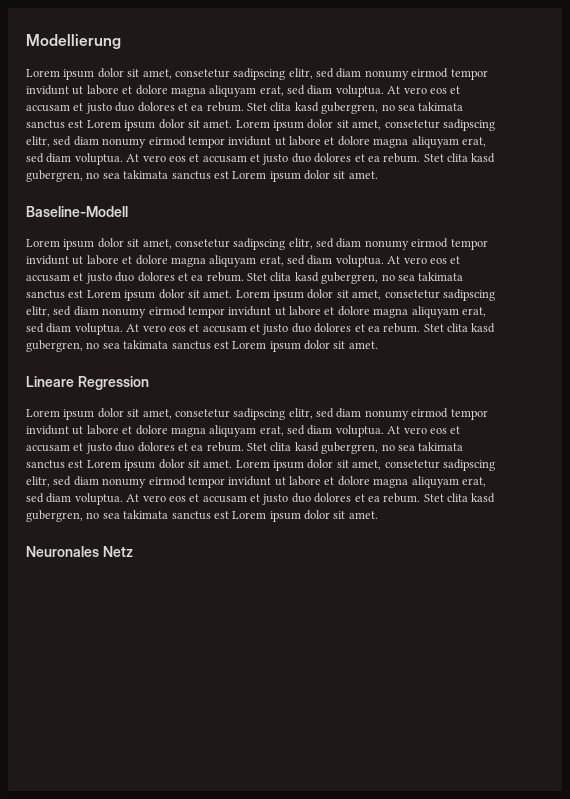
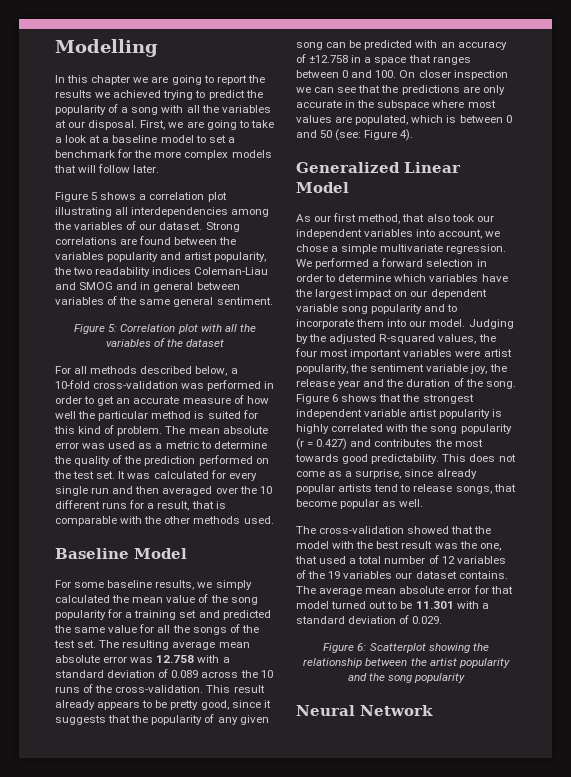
[26,34,121,49] [26,68,488,80] [26,85,461,97] [26,102,464,114] [26,119,495,131] [26,136,486,148] [26,153,496,165] [26,170,378,182] [26,206,128,217] [26,238,488,250] [26,255,461,267] [26,272,464,284] [26,289,495,301] [26,306,486,318] [26,323,496,335] [26,340,378,352] [26,376,149,390] [26,408,488,420] [26,425,461,437] [26,442,464,454] [26,459,495,471] [26,476,486,488] [26,493,496,505] [26,510,378,522] [26,546,133,557] Modellierung // Lorem ipsum dolor sit amet, consetetur sadipscing elitr, sed diam nonumy eirmod tempor invidunt ut labore et dolore magna aliquyam erat, sed diam voluptua. At vero eos et accusam et justo duo dolores et ea rebum. Stet clita kasd gubergren, no sea takimata sanctus est Lorem ipsum dolor sit amet. Lorem ipsum dolor sit amet, consetetur sadipscing elitr, sed diam nonumy eirmod tempor invidunt ut labore et dolore magna aliquyam erat, sed diam voluptua. At vero eos et accusam et justo duo dolores et ea rebum. Stet clita kasd gubergren, no sea takimata sanctus est Lorem ipsum dolor sit amet. // Baseline-Modell // Lorem ipsum dolor sit amet, consetetur sadipscing elitr, sed diam nonumy eirmod tempor invidunt ut labore et dolore magna aliquyam erat, sed diam voluptua. At vero eos et accusam et justo duo dolores et ea rebum. Stet clita kasd gubergren, no sea takimata sanctus est Lorem ipsum dolor sit amet. Lorem ipsum dolor sit amet, consetetur sadipscing elitr, sed diam nonumy eirmod tempor invidunt ut labore et dolore magna aliquyam erat, sed diam voluptua. At vero eos et accusam et justo duo dolores et ea rebum. Stet clita kasd gubergren, no sea takimata sanctus est Lorem ipsum dolor sit amet. // Lineare Regression // Lorem ipsum dolor sit amet, consetetur sadipscing elitr, sed diam nonumy eirmod tempor invidunt ut labore et dolore magna aliquyam erat, sed diam voluptua. At vero eos et accusam et justo duo dolores et ea rebum. Stet clita kasd gubergren, no sea takimata sanctus est Lorem ipsum dolor sit amet. Lorem ipsum dolor sit amet, consetetur sadipscing elitr, sed diam nonumy eirmod tempor invidunt ut labore et dolore magna aliquyam erat, sed diam voluptua. At vero eos et accusam et justo duo dolores et ea rebum. Stet clita kasd gubergren, no sea takimata sanctus est Lorem ipsum dolor sit amet. // Neuronales Netz -> [55,39,158,57] [55,75,265,85] [55,90,263,100] [55,104,271,115] [55,120,274,130] [55,135,235,143] [55,149,272,160] [54,164,160,173] [55,192,227,202] [55,207,270,217] [54,221,240,232] [55,236,237,245] [55,252,267,262] [54,267,269,277] [55,282,240,292] [55,296,273,307] [74,324,256,334] [105,338,225,347] [55,366,238,376] [55,380,275,391] [55,395,269,406] [55,410,258,421] [54,425,268,436] [55,441,267,449] [54,455,269,466] [54,470,257,481] [55,486,272,496] [55,500,226,511] [55,516,274,526] [55,548,187,559] [55,580,252,590] [55,594,258,605] [55,609,271,620] [54,624,259,635] [54,640,250,650] [55,655,230,663] [55,669,273,678] [55,684,265,693] [55,700,271,710] [55,714,269,725] [296,40,507,50] [296,54,471,65] [296,70,508,80] [296,85,505,95] [296,100,496,110] [296,115,512,125] [296,129,414,141] [296,162,461,173] [296,182,349,193] [296,213,494,224] [296,229,501,239] [296,244,507,254] [296,258,487,269] [296,274,508,282] [295,289,487,299] [296,304,458,314] [296,319,514,329] [296,334,496,344] [295,348,512,359] [296,364,507,374] [296,378,516,389] [296,394,474,404] [296,409,503,419] [296,424,512,434] [296,438,483,450] [295,454,516,464] [296,469,477,479] [296,484,516,494] [296,499,424,509] [296,526,492,534] [296,541,501,551] [295,555,506,564] [296,570,508,579] [296,585,513,596] [296,601,489,609] [296,615,443,624] [323,643,489,653] [303,658,510,668] [347,673,466,683] [296,705,433,716] Modelling // In this chapter we are going to report the results we achieved trying to predict the popularity of a song with all the variables at our disposal. First, we are going to take a look at a baseline model to set a benchmark for the more complex models that will follow later. // Figure 5 shows a correlation plot illustrating all interdependencies among the variables of our dataset. Strong correlations are found between the variables popularity and artist popularity, the two readability indices Coleman-Liau and SMOG and in general between variables of the same general sentiment. // Figure 5: Correlation plot with all the variables of the dataset // For all methods described below, a 10-fold cross-validation was performed in order to get an accurate measure of how well the particular method is suited for this kind of problem. The mean absolute error was used as a metric to determine the quality of the prediction performed on the test set. It was calculated for every single run and then averaged over the 10 different runs for a result, that is comparable with the other methods used. // Baseline Model // For some baseline results, we simply calculated the mean value of the song popularity for a training set and predicted the same value for all the songs of the test set. The resulting average mean absolute error was 12.758 with a standard deviation of 0.089 across the 10 runs of the cross-validation. This result already appears to be pretty good, since it suggests that the popularity of any given song can be predicted with an accuracy of ±12.758 in a space that ranges between 0 and 100. On closer inspection we can see that the predictions are only accurate in the subspace where most values are populated, which is between 0 and 50 (see: Figure 4). // Generalized Linear Model // As our first method, that also took our independent variables into account, we chose a simple multivariate regression. We performed a forward selection in order to determine which variables have the largest impact on our dependent variable song popularity and to incorporate them into our model. Judging by the adjusted R-squared values, the four most important variables were artist popularity, the sentiment variable joy, the release year and the duration of the song. Figure 6 shows that the strongest independent variable artist popularity is highly correlated with the song popularity (r = 0.427) and contributes the most towards good predictability. This does not come as a surprise, since already popular artists tend to release songs, that become popular as well. // The cross-validation showed that the model with the best result was the one, that used a total number of 12 variables of the 19 variables our dataset contains. The average mean absolute error for that model turned out to be 11.301 with a standard deviation of 0.029. // Figure 6: Scatterplot showing the relationship between the artist popularity and the song popularity // Neural Network

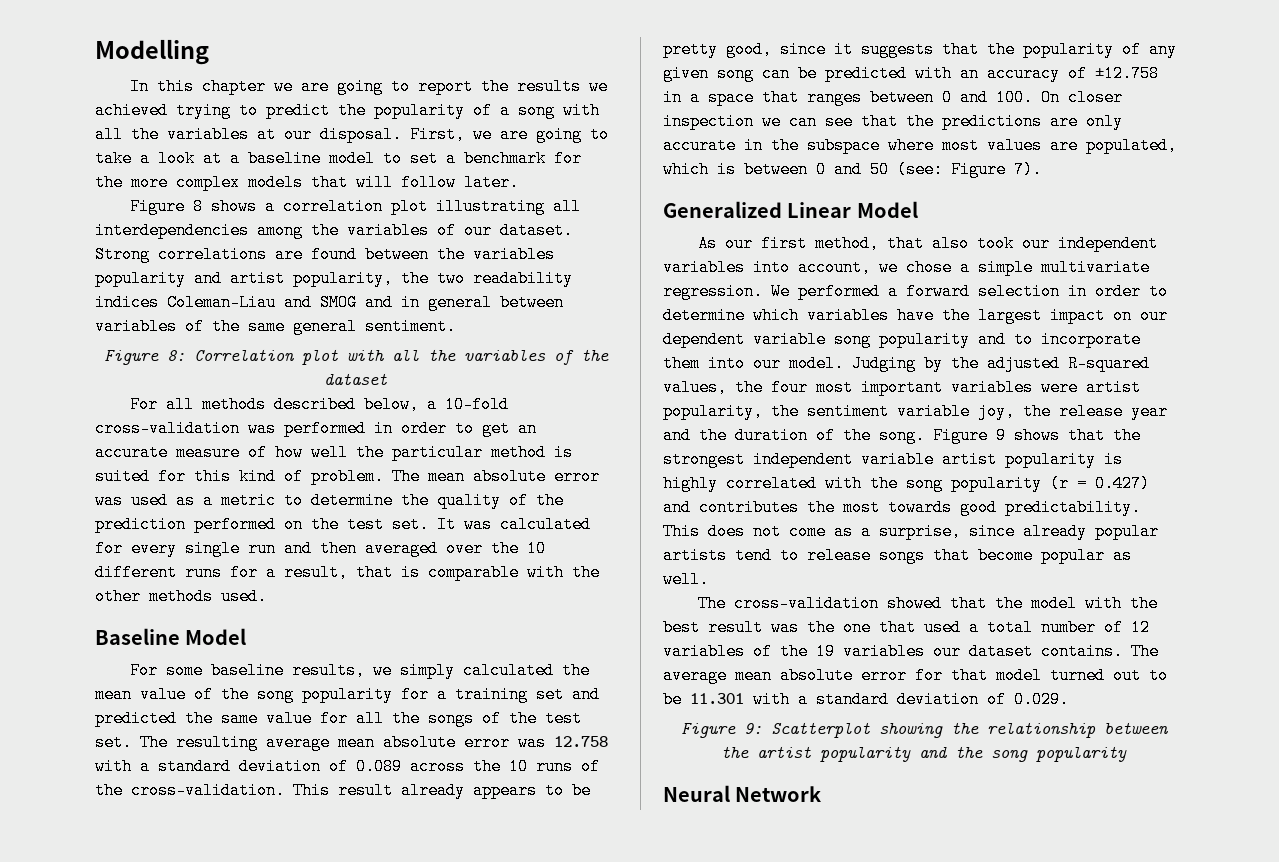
[91,192,98,200] 5 -> [192,198,203,215] 8
[108,324,118,332] 5: -> [166,350,185,361] 8:
[400,129,414,141] 4). -> [1014,161,1042,178] 7).
[332,394,339,402] 6 -> [996,427,1006,444] 9
[455,486,492,494] songs, -> [879,547,925,564] songs
[479,543,501,551] one, -> [843,619,871,636] one
[357,643,367,651] 6: -> [743,723,762,734] 9:

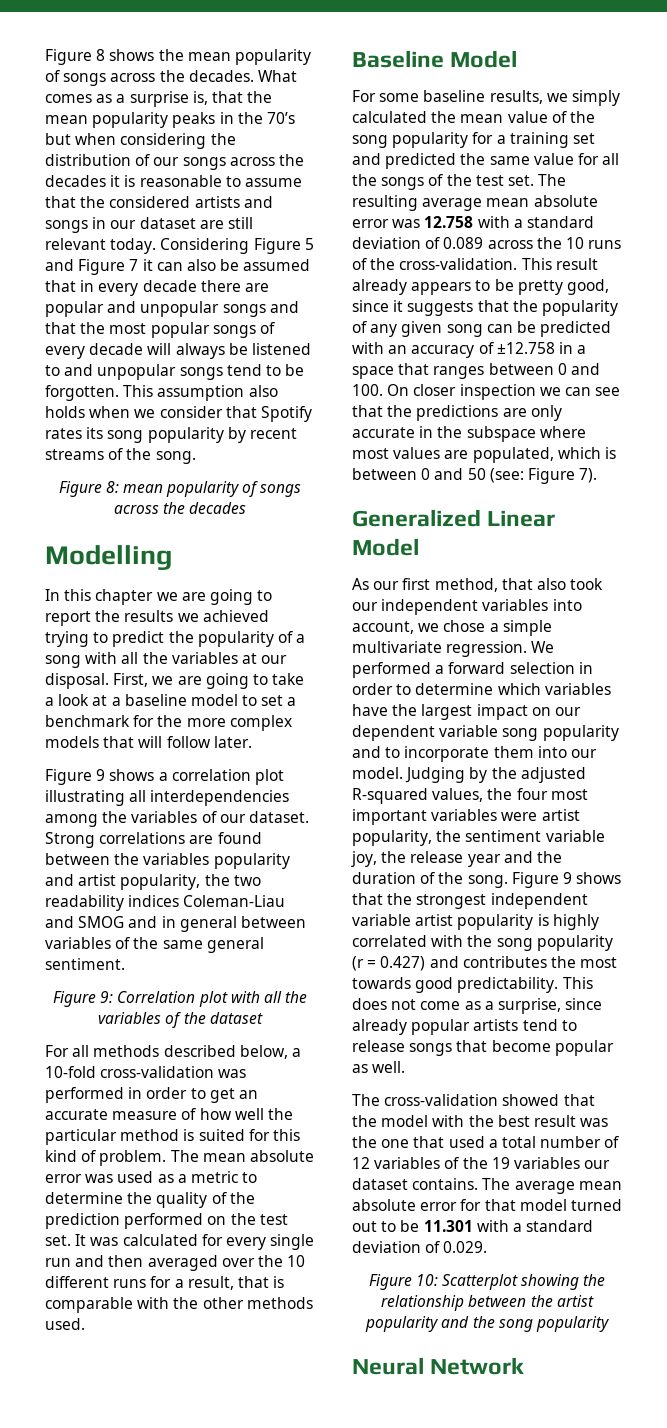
(95, 52) none -> [45,49,311,65] [45,70,297,86] [45,91,273,107] [45,112,295,128] [45,133,236,149] [45,154,304,170] [45,175,302,187] [45,196,273,208] [45,217,253,233] [45,238,314,254] [45,259,311,275] [45,280,269,296] [45,301,299,317] [45,322,275,338] [45,343,311,359] [45,364,305,380] [45,385,278,401] [45,406,312,422] [45,427,297,443] [45,448,196,464] [58,481,302,497] [113,502,247,514] Figure 8 shows the mean popularity of songs across the decades. What comes as a surprise is, that the mean popularity peaks in the 70’s but when considering the distribution of our songs across the decades it is reasonable to assume that the considered artists and songs in our dataset are still relevant today. Considering Figure 5 and Figure 7 it can also be assumed that in every decade there are popular and unpopular songs and that the most popular songs of every decade will always be listened to and unpopular songs tend to be forgotten. This assumption also holds when we consider that Spotify rates its song popularity by recent streams of the song. // Figure 8: mean popularity of songs across the decades //
[192,198,203,215] 8 -> [96,769,106,781] 9
[166,350,185,361] 8: -> [100,991,114,1003] 9:
[743,723,762,734] 9: -> [415,1274,438,1286] 10:

